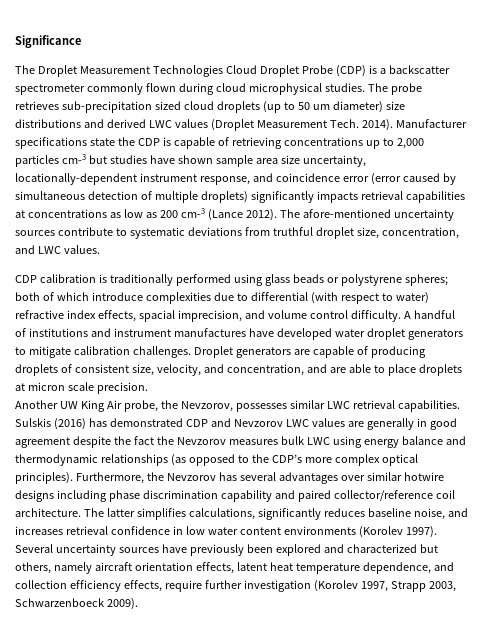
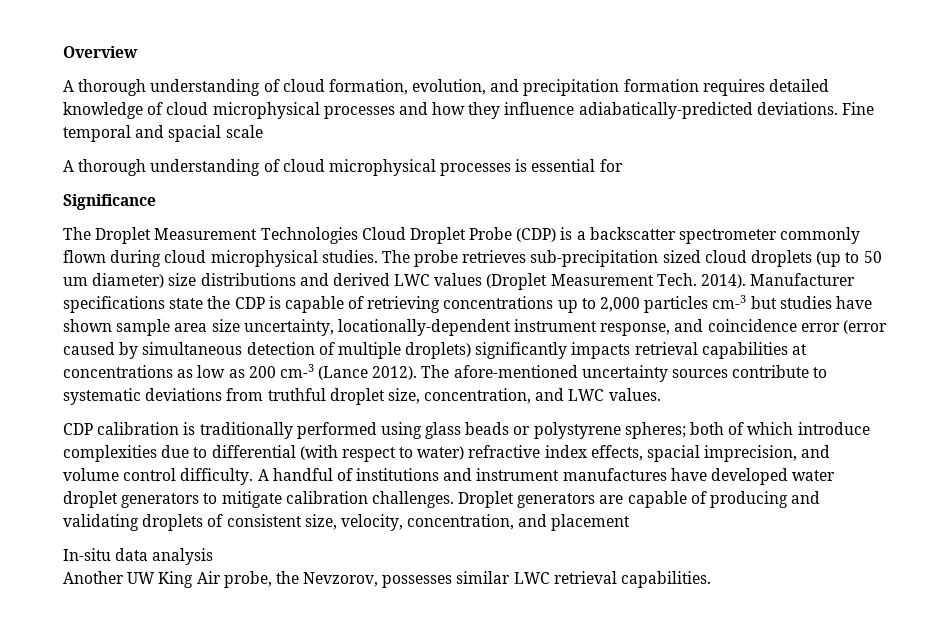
(15, 41) none -> [63,46,138,58] [63,79,830,96] [63,102,875,119] [63,125,263,142] [63,159,623,176] Overview // A thorough understanding of cloud formation, evolution, and precipitation formation requires detailed knowledge of cloud microphysical processes and how they influence adiabatically-predicted deviations. Fine temporal and spacial scale // A thorough understanding of cloud microphysical processes is essential for //
(426, 352) none -> [791,491,821,504] [63,514,139,531] and validating
[203,364,462,376] [15,382,148,394] and concentration, and are able to place droplets at micron scale precision. -> [407,514,631,531] [63,548,214,565] concentration, and placement // In-situ data analysis
[15,418,457,430] [15,436,466,448] [15,454,418,466] [15,472,444,484] [15,490,455,502] [15,508,468,520] [15,526,437,538] [15,544,438,556] [15,562,454,574] [15,580,456,592] [15,598,138,610] Sulskis (2016) has demonstrated CDP and Nevzorov LWC values are generally in good agreement despite the fact the Nevzorov measures bulk LWC using energy balance and thermodynamic relationships (as opposed to the CDP’s more complex optical principles). Furthermore, the Nevzorov has several advantages over similar hotwire designs including phase discrimination capability and paired collector/reference coil architecture. The latter simplifies calculations, significantly reduces baseline noise, and increases retrieval confidence in low water content environments (Korolev 1997). Several uncertainty sources have previously been explored and characterized but others, namely aircraft orientation effects, latent heat temperature dependence, and collection efficiency effects, require further investigation (Korolev 1997, Strapp 2003, Schwarzenboeck 2009). -> (712, 579) none

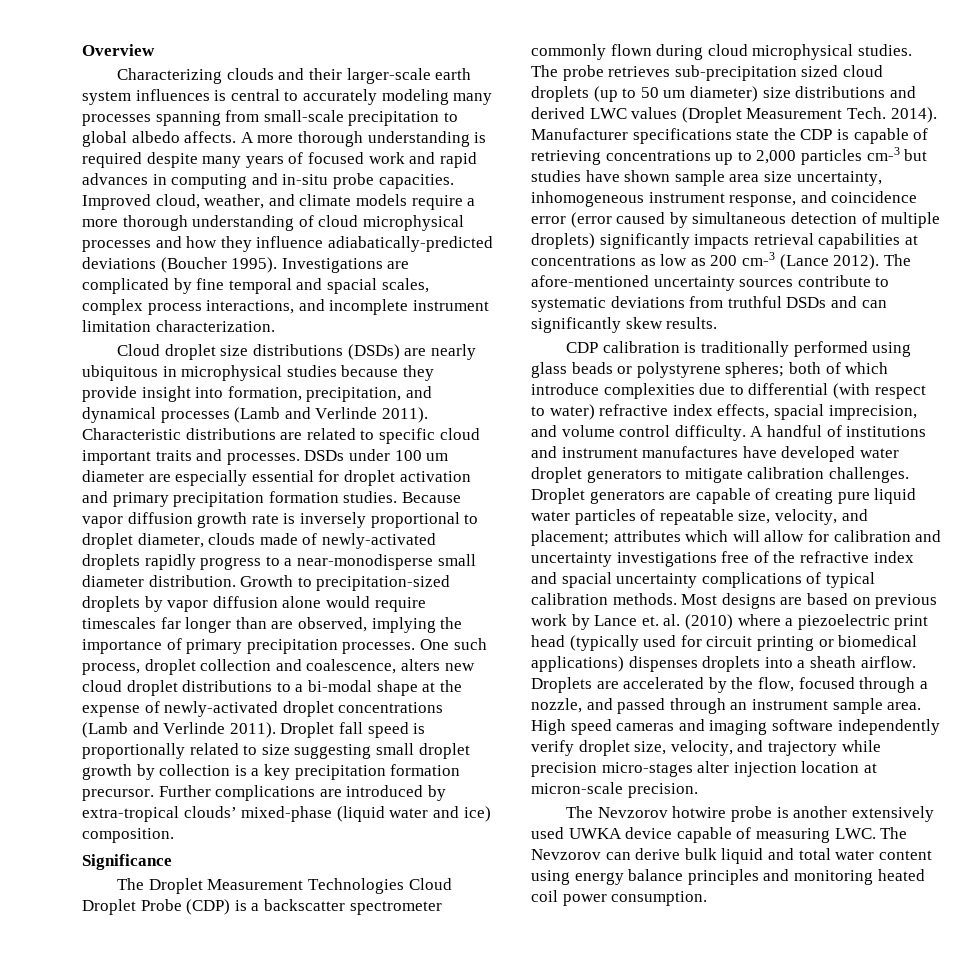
[63,79,830,96] [63,102,143,119] A thorough understanding of cloud formation, evolution, and precipitation formation requires detailed knowledge -> [117,68,472,84] [82,89,493,105] [82,110,458,126] [82,131,487,147] [82,152,477,168] [82,173,454,189] [82,194,476,210] [82,215,295,231] Characterizing clouds and their larger-scale earth system influences is central to accurately modeling many processes spanning from small-scale precipitation to global albedo affects. A more thorough understanding is required despite many years of focused work and rapid advances in computing and in-situ probe capacities. Improved cloud, weather, and climate models require a more thorough understanding
[756,102,875,115] [63,125,263,142] [63,159,623,176] deviations. Fine temporal and spacial scale // A thorough understanding of cloud microphysical processes is essential for -> [82,257,410,273] [82,278,429,294] [82,299,489,315] [82,320,275,332] [117,344,476,360] [82,365,434,381] [82,386,432,402] [82,407,428,423] [82,428,480,444] [82,449,449,465] [82,470,471,486] [82,491,461,507] [82,512,479,528] [82,533,436,549] [82,554,476,570] [82,575,451,591] [82,596,426,612] [82,617,463,633] [82,638,487,654] [82,659,475,675] [82,680,462,696] [82,701,444,717] [82,722,426,738] [82,743,470,759] [82,764,461,780] [82,785,446,801] [82,806,491,822] [82,828,174,843] deviations (Boucher 1995). Investigations are complicated by fine temporal and spacial scales, complex process interactions, and incomplete instrument limitation characterization. // Cloud droplet size distributions (DSDs) are nearly ubiquitous in microphysical studies because they provide insight into formation, precipitation, and dynamical processes (Lamb and Verlinde 2011). Characteristic distributions are related to specific cloud important traits and processes. DSDs under 100 um diameter are especially essential for droplet activation and primary precipitation formation studies. Because vapor diffusion growth rate is inversely proportional to droplet diameter, clouds made of newly-activated droplets rapidly progress to a near-monodisperse small diameter distribution. Growth to precipitation-sized droplets by vapor diffusion alone would require timescales far longer than are observed, implying the importance of primary precipitation processes. One such process, droplet collection and coalescence, alters new cloud droplet distributions to a bi-modal shape at the expense of newly-activated droplet concentrations (Lamb and Verlinde 2011). Droplet fall speed is proportionally related to size suggesting small droplet growth by collection is a key precipitation formation precursor. Further complications are introduced by extra-tropical clouds’ mixed-phase (liquid water and ice) composition.
[337,319,511,336] locationally-dependent -> [531,191,644,207] inhomogeneous
[329,388,661,405] droplet size, concentration, and LWC values. -> [786,296,887,308] [531,317,718,333] DSDs and can significantly skew results.
[710,491,821,508] [63,514,631,531] [63,548,214,565] [63,571,712,588] producing and validating droplets of consistent size, velocity, concentration, and placement // In-situ data analysis // Another UW King Air probe, the Nevzorov, possesses similar LWC retrieval capabilities. -> [774,488,917,504] [531,509,868,525] [531,530,942,546] [531,551,914,567] [531,572,875,588] [531,593,938,609] [531,614,929,630] [531,635,918,651] [531,656,916,672] [531,677,928,693] [531,698,922,714] [531,719,940,735] [531,740,881,756] [531,761,877,777] [531,782,698,798] [566,806,934,822] [531,827,908,843] [531,848,932,864] [531,869,925,885] [531,890,708,906] creating pure liquid water particles of repeatable size, velocity, and placement; attributes which will allow for calibration and uncertainty investigations free of the refractive index and spacial uncertainty complications of typical calibration methods. Most designs are based on previous work by Lance et. al. (2010) where a piezoelectric print head (typically used for circuit printing or biomedical applications) dispenses droplets into a sheath airflow. Droplets are accelerated by the flow, focused through a nozzle, and passed through an instrument sample area. High speed cameras and imaging software independently verify droplet size, velocity, and trajectory while precision micro-stages alter injection location at micron-scale precision. // The Nevzorov hotwire probe is another extensively used UWKA device capable of measuring LWC. The Nevzorov can derive bulk liquid and total water content using energy balance principles and monitoring heated coil power consumption.

